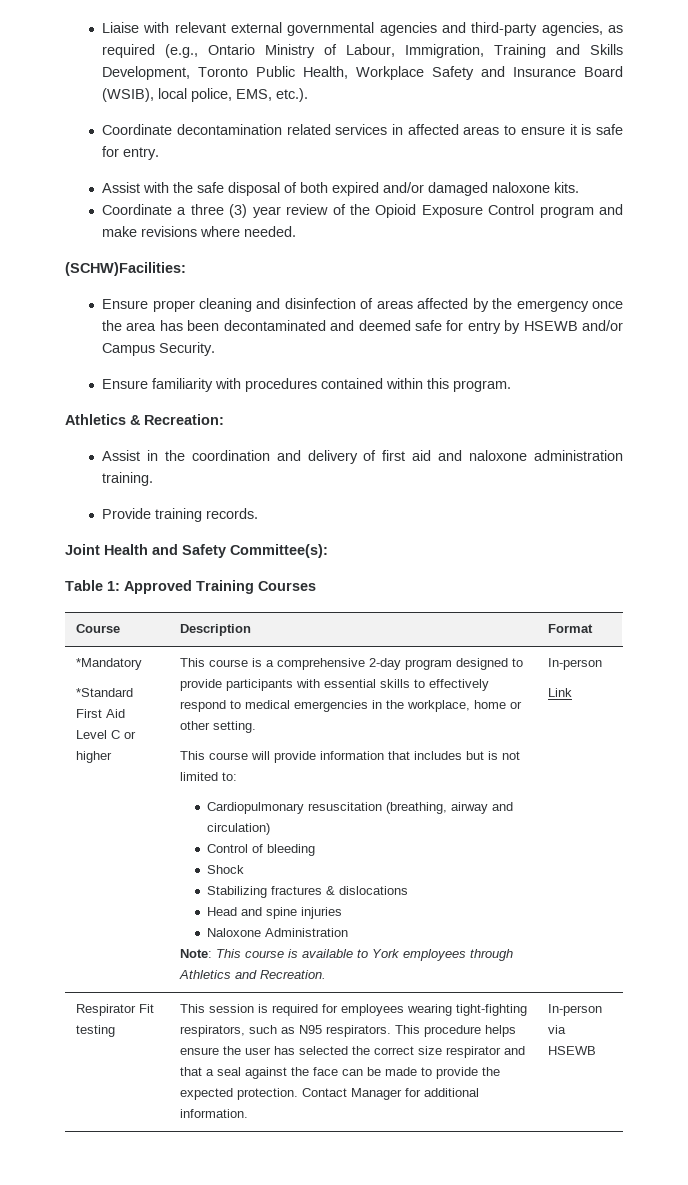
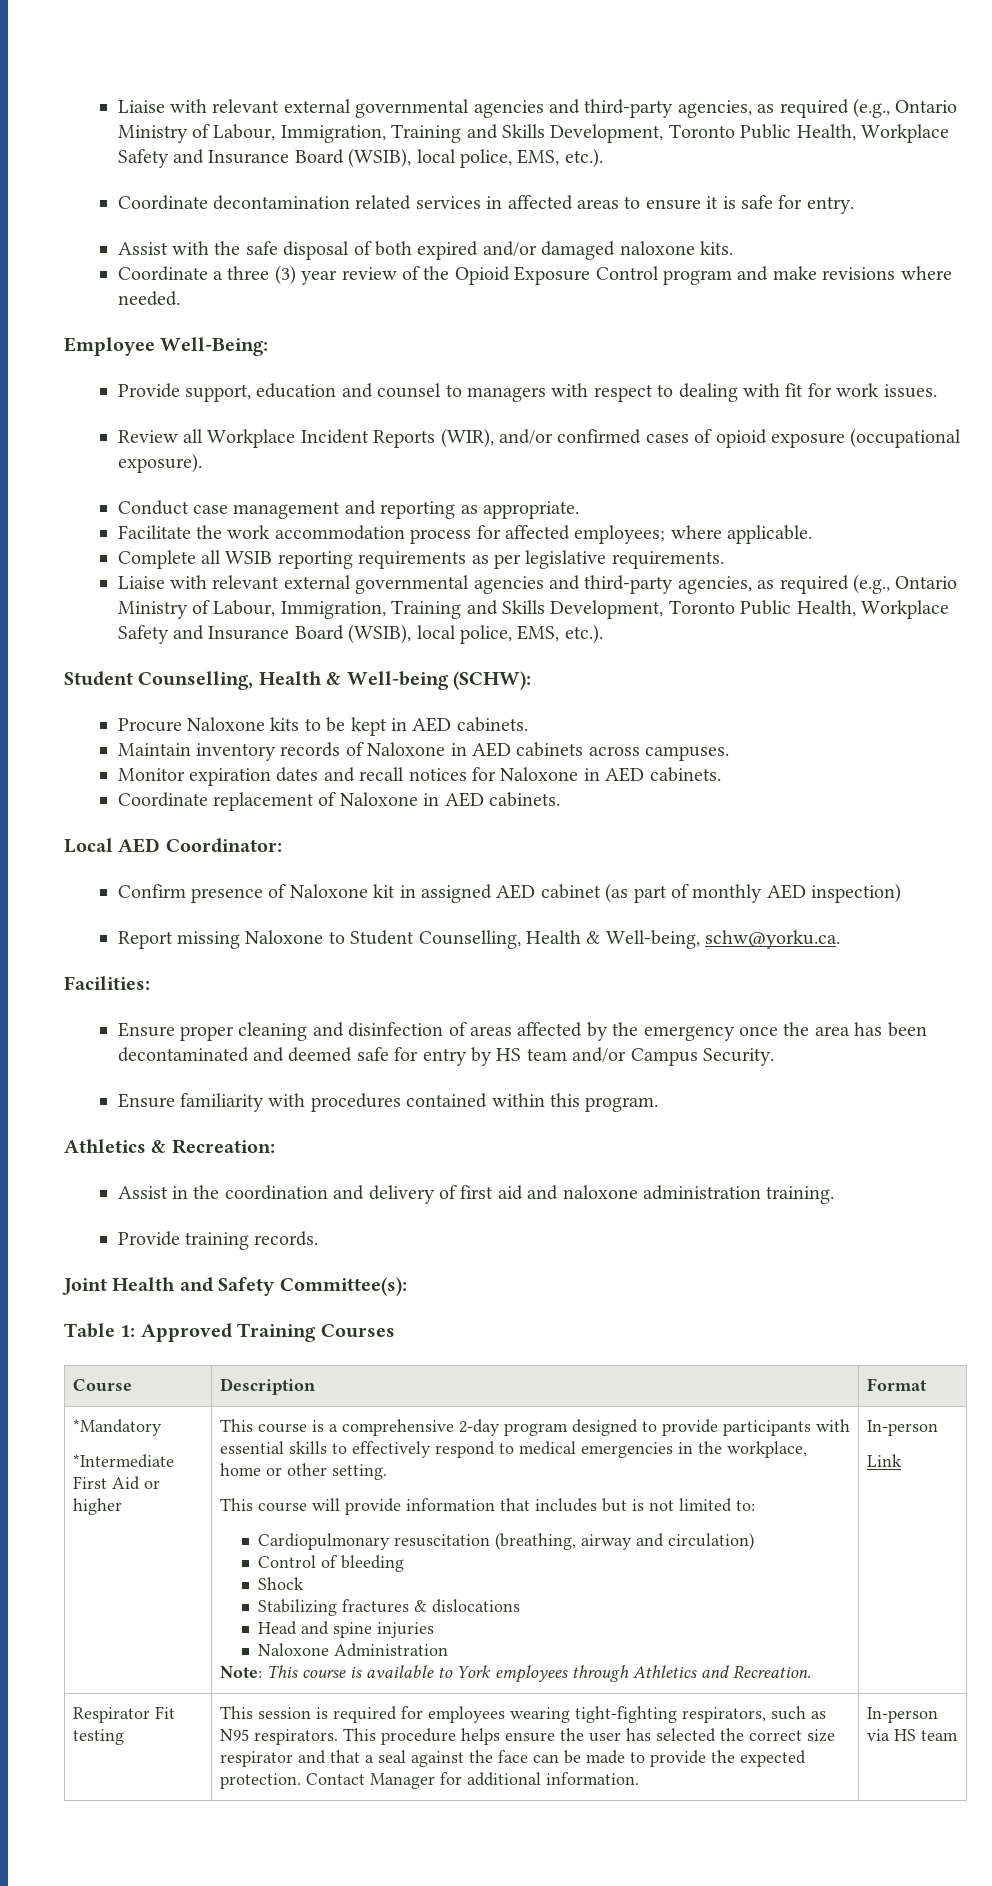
[65,262,186,276] (SCHW)Facilities: -> [64,337,269,356] [117,383,937,402] [117,428,962,448] [117,453,202,473] [117,500,579,519] [117,525,813,544] [117,550,724,569] [117,574,958,594] [117,600,949,619] [117,624,603,644] [64,671,531,690] [117,717,528,736] [117,742,730,761] [117,767,721,786] [117,792,560,811] [64,838,282,853] [117,883,902,903] [117,930,841,949] [64,976,150,990] Employee Well-Being: // Provide support, education and counsel to managers with respect to dealing with fit for work issues. // Review all Workplace Incident Reports (WIR), and/or confirmed cases of opioid exposure (occupational exposure). // Conduct case management and reporting as appropriate. // Facilitate the work accommodation process for affected employees; where applicable. // Complete all WSIB reporting requirements as per legislative requirements. // Liaise with relevant external governmental agencies and third-party agencies, as required (e.g., Ontario Ministry of Labour, Immigration, Training and Skills Development, Toronto Public Health, Workplace Safety and Insurance Board (WSIB), local police, EMS, etc.). // Student Counselling, Health & Well-being (SCHW): // Procure Naloxone kits to be kept in AED cabinets. // Maintain inventory records of Naloxone in AED cabinets across campuses. // Monitor expiration dates and recall notices for Naloxone in AED cabinets. // Coordinate replacement of Naloxone in AED cabinets. // Local AED Coordinator: // Confirm presence of Naloxone kit in assigned AED cabinet (as part of monthly AED inspection) // Report missing Naloxone to Student Counselling, Health & Well-being, schw@yorku.ca. // Facilities:
[523,321,578,331] HSEWB -> [496,1048,567,1061] HS team
[75,688,133,697] *Standard -> [72,1454,174,1468] *Intermediate
[75,730,120,739] Level C -> (140, 1483) none
[547,1046,596,1055] HSEWB -> [893,1729,958,1741] HS team

